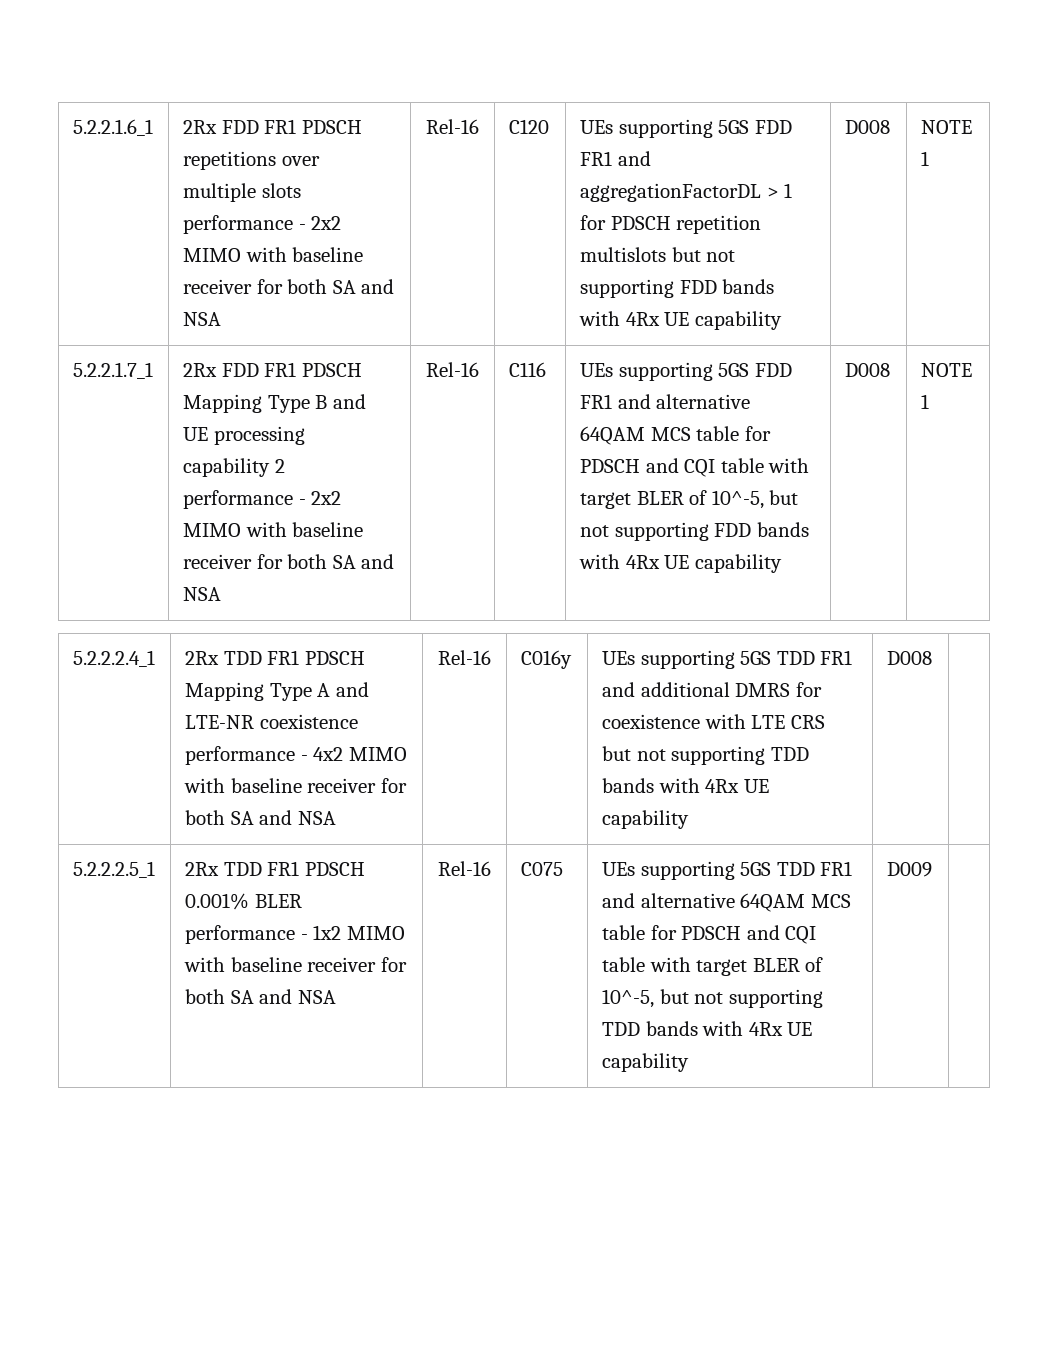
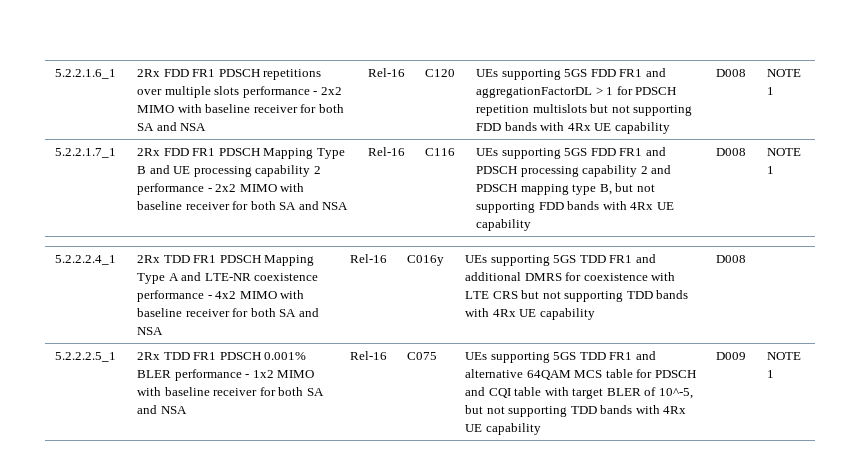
[656,394,751,409] [579,426,771,445] [579,458,810,477] [579,490,764,509] alternative 64QAM MCS table for PDSCH and CQI table with target BLER of 10^-5, -> [476,165,672,177] [476,184,612,195] PDSCH processing capability 2 and PDSCH mapping type B,
(932, 869) none -> [767,352,802,360] [767,370,775,378] NOTE 1

